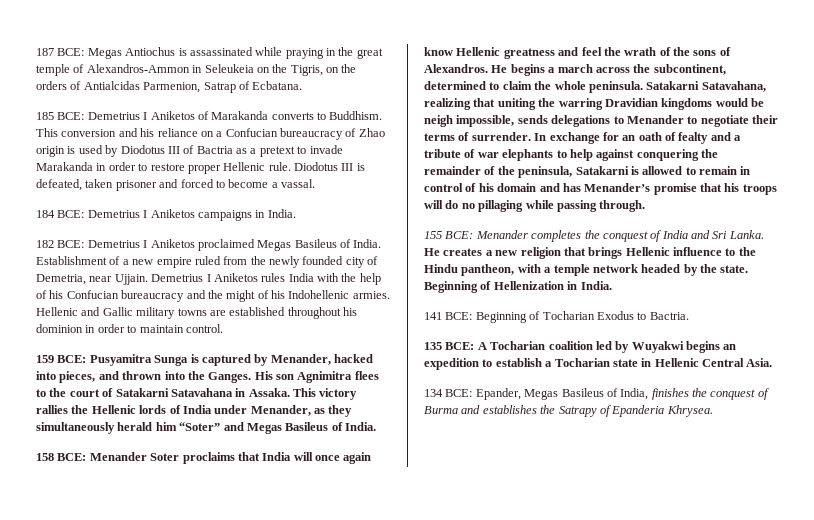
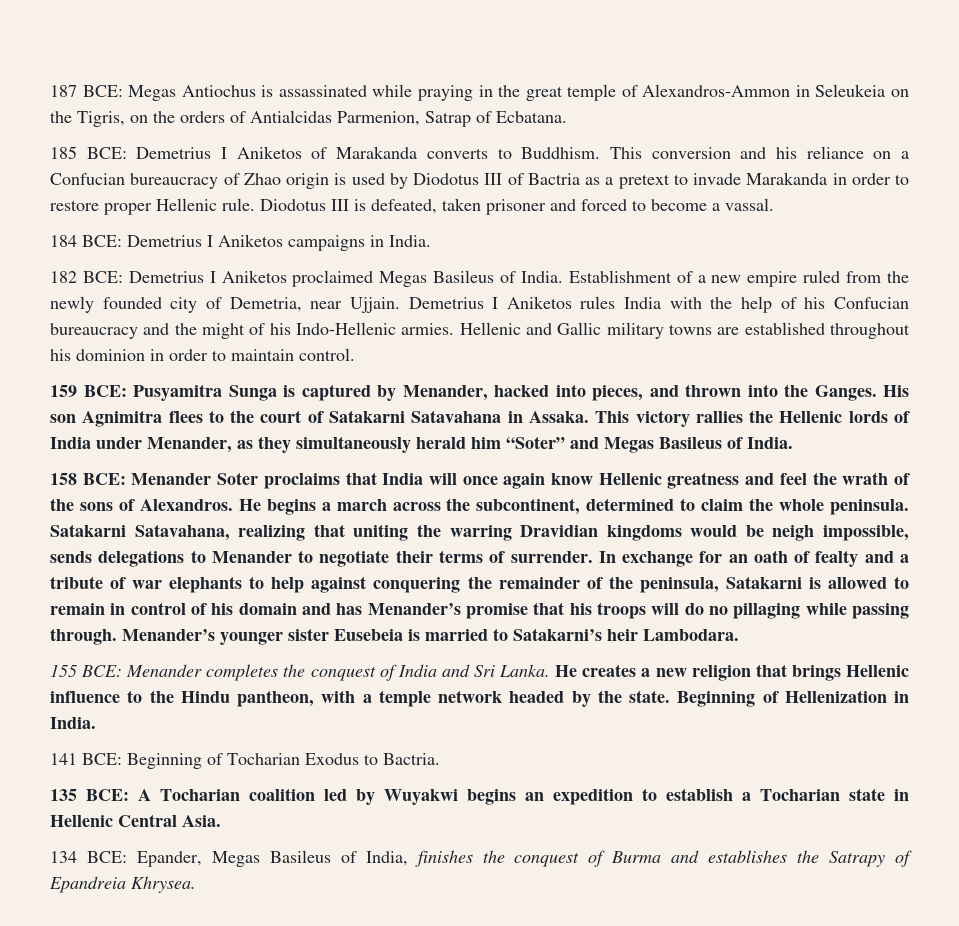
[288,290,350,299] Indohellenic -> [296,322,396,335] Indo-Hellenic
(646, 206) none -> [122,628,739,645] Menander’s younger sister Eusebeia is married to Satakarni’s heir Lambodara.
[611,405,665,417] Epanderia -> [49,876,126,893] Epandreia

